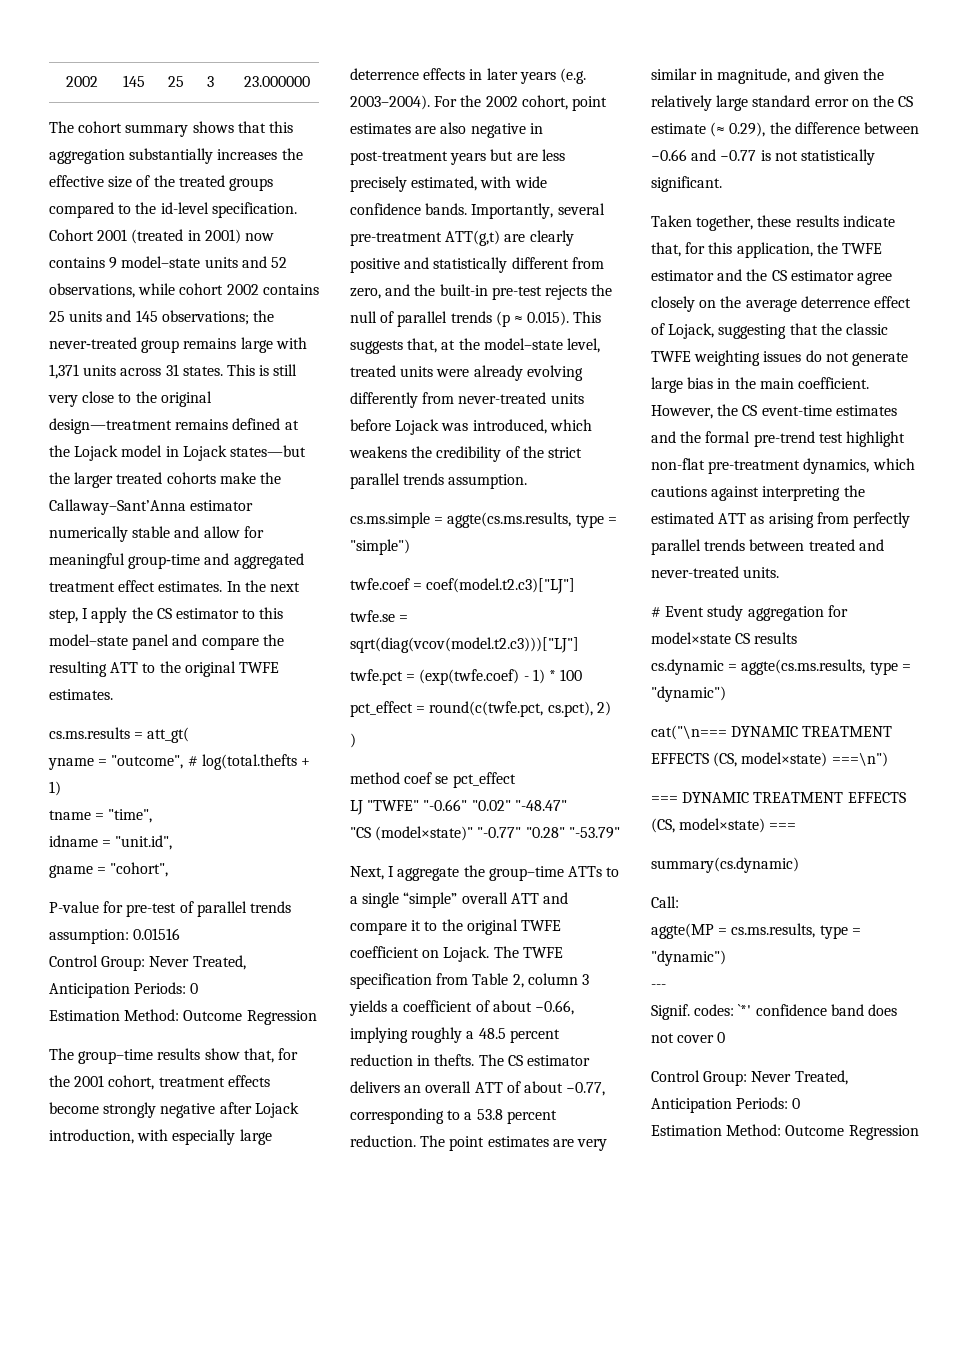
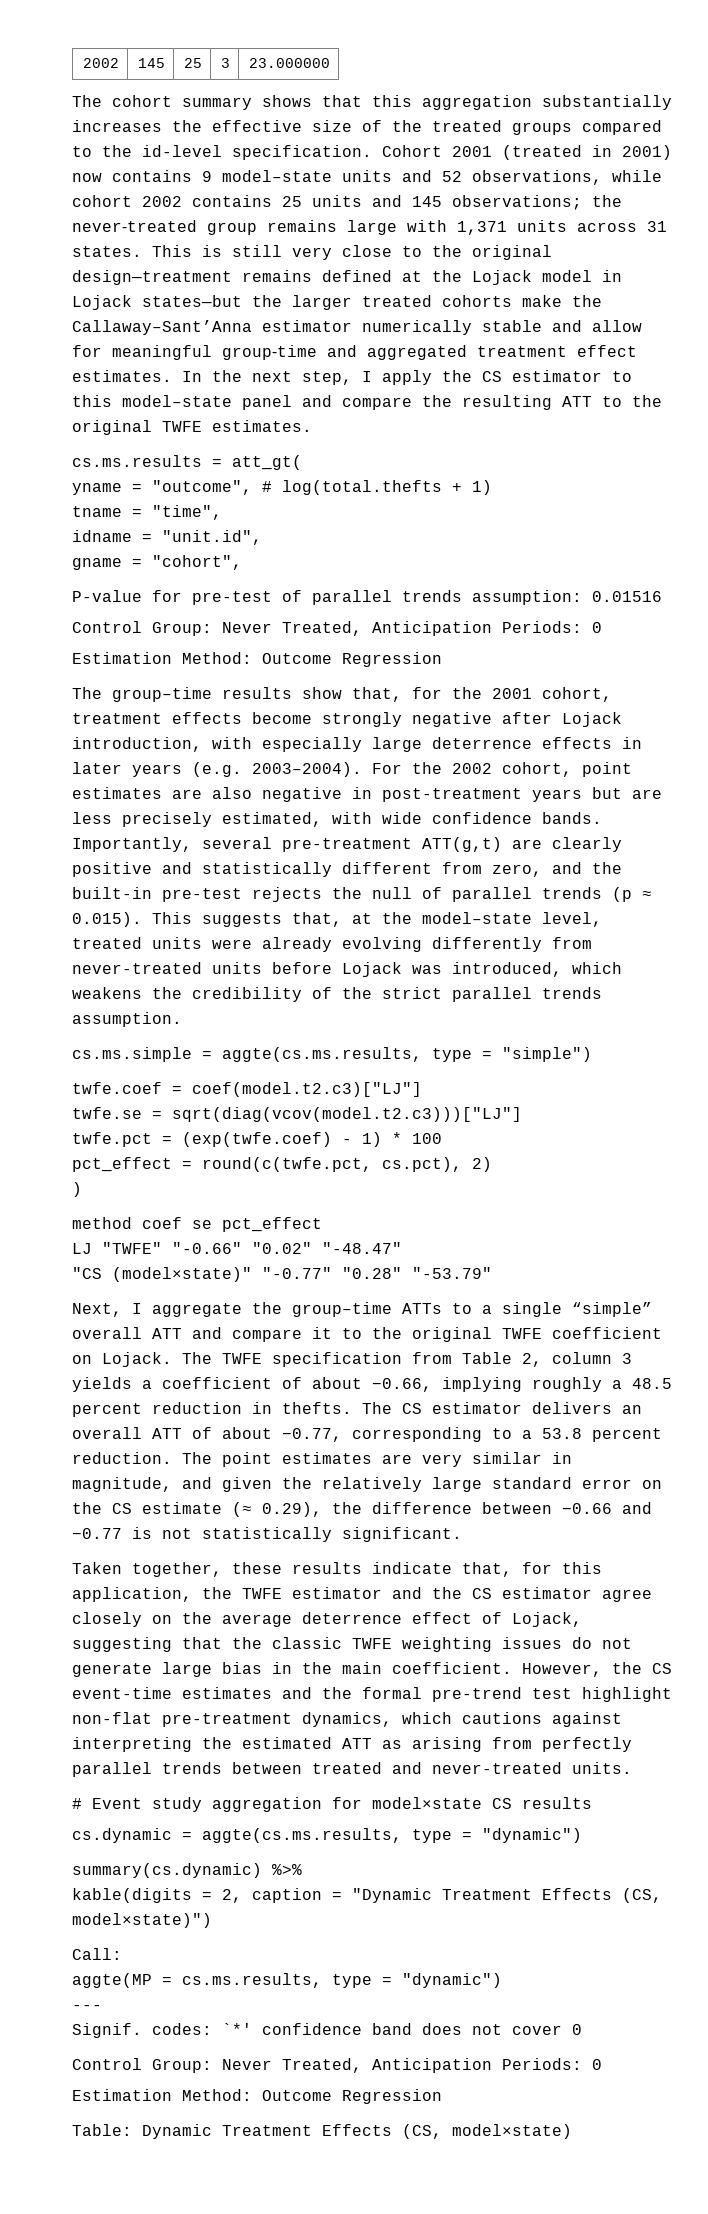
[651,725,893,740] [651,752,888,767] [651,792,906,803] [651,818,797,833] [651,857,799,873] cat("\n=== DYNAMIC TREATMENT EFFECTS (CS, model×state) ===\n") // === DYNAMIC TREATMENT EFFECTS (CS, model×state) === // summary(cs.dynamic) -> [72,1863,302,1878] [72,1888,662,1903] [72,1913,212,1928] summary(cs.dynamic) %>% // kable(digits = 2, caption = "Dynamic Treatment Effects (CS, model×state)")
(919, 1132) none -> [72,2124,572,2139] // Table: Dynamic Treatment Effects (CS, model×state)

